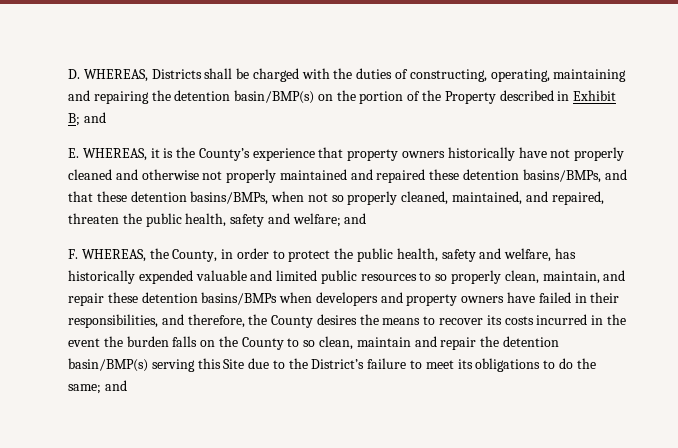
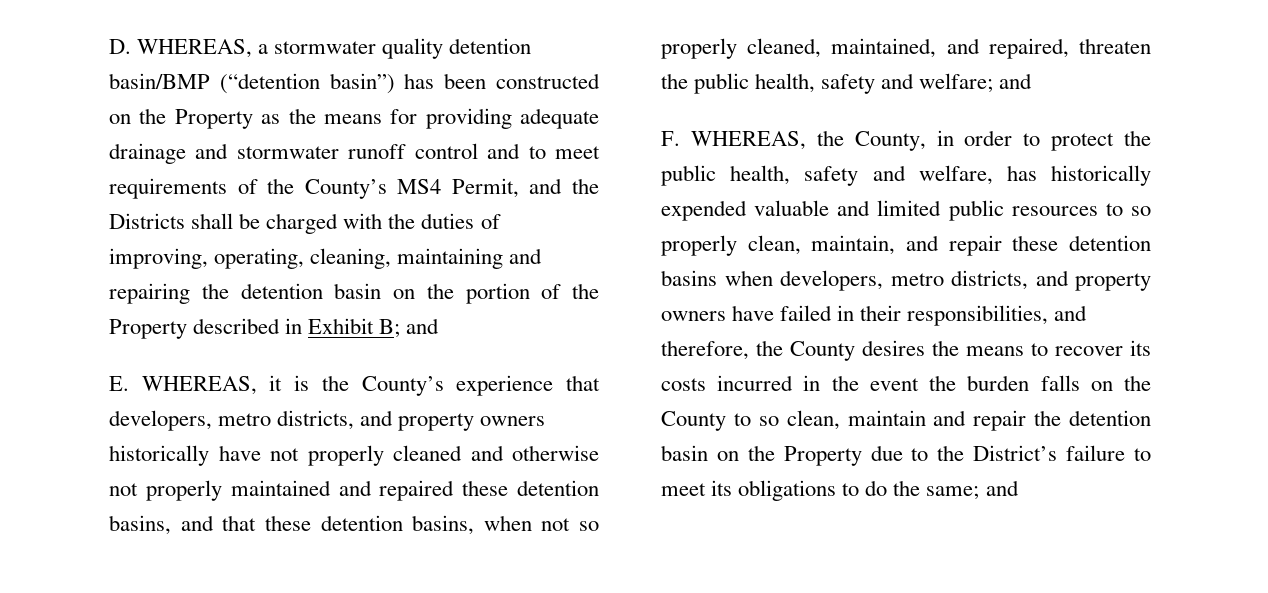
(148, 75) none -> [258,38,532,59] [109,73,600,94] [109,108,599,129] [109,143,600,164] [109,178,599,199] a stormwater quality detention basin/BMP (“detention basin”) has been constructed on the Property as the means for providing adequate drainage and stormwater runoff control and to meet requirements of the County’s MS4 Permit, and the
[409,69,550,82] constructing, operating, -> [109,248,392,269] improving, operating, cleaning,
[234,90,315,104] basin/BMP(s) -> [334,283,382,299] basin
(344, 152) none -> [109,410,394,431] developers, metro districts, and
[522,169,601,183] basins/BMPs, -> [109,515,171,535] basins,
[190,191,269,205] basins/BMPs, -> [412,515,475,535] basins,
[201,292,378,306] basins/BMPs when developers -> [661,270,1028,291] basins when developers, metro districts,
[68,358,245,372] basin/BMP(s) serving this Site -> [661,445,862,466] basin on the Property

